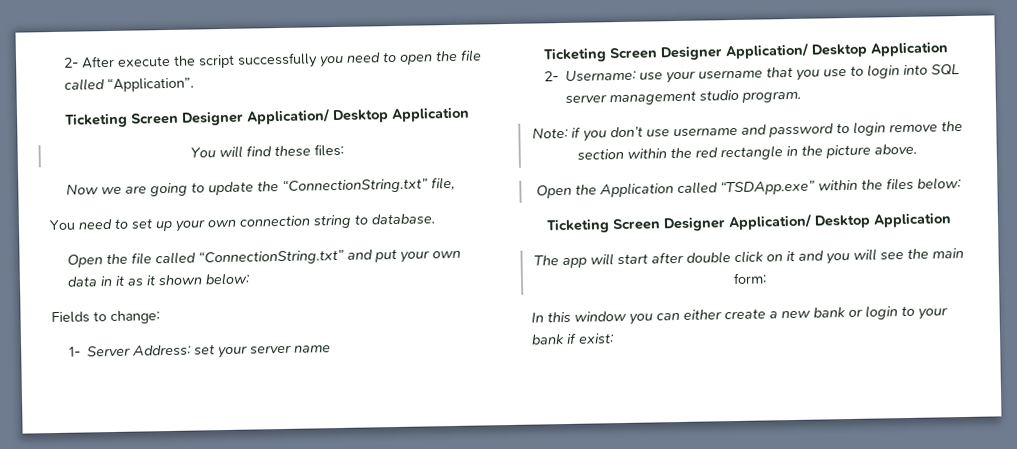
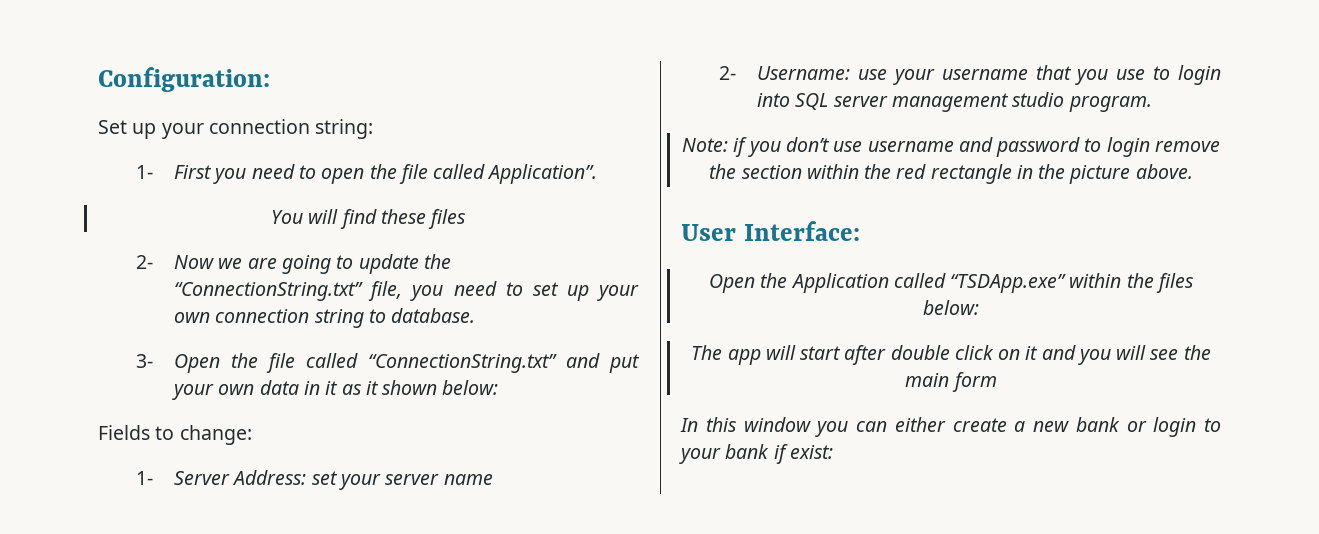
[62,52,318,69] 2- After execute the script successfully -> [98,67,270,92] [98,119,374,139] [136,165,213,179] Configuration: // Set up your connection string: // 1- First
[106,76,194,93] [63,106,470,128] “Application”. // Ticketing Screen Designer Application/ Desktop Application -> [487,164,598,184] Application”.
[314,143,344,157] files: // -> [428,209,467,229] [136,255,154,269] files // 2-
[49,219,76,231] // You -> [410,285,444,301] you
(435, 219) none -> [136,354,154,368] 3-
[542,41,949,63] // Ticketing Screen Designer Application/ Desktop Application -> (493, 479) none
(917, 149) none -> [681,221,860,241] // User Interface:
[545,212,952,234] // Ticketing Screen Designer Application/ Desktop Application -> (979, 307) none
[732,272,767,285] form: -> [951,372,997,392] form

